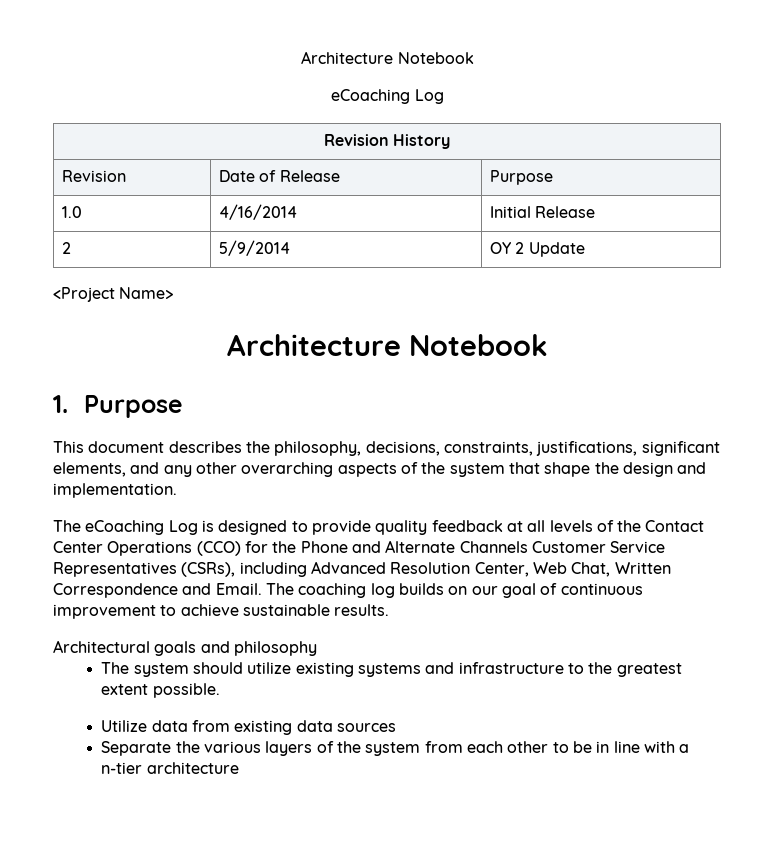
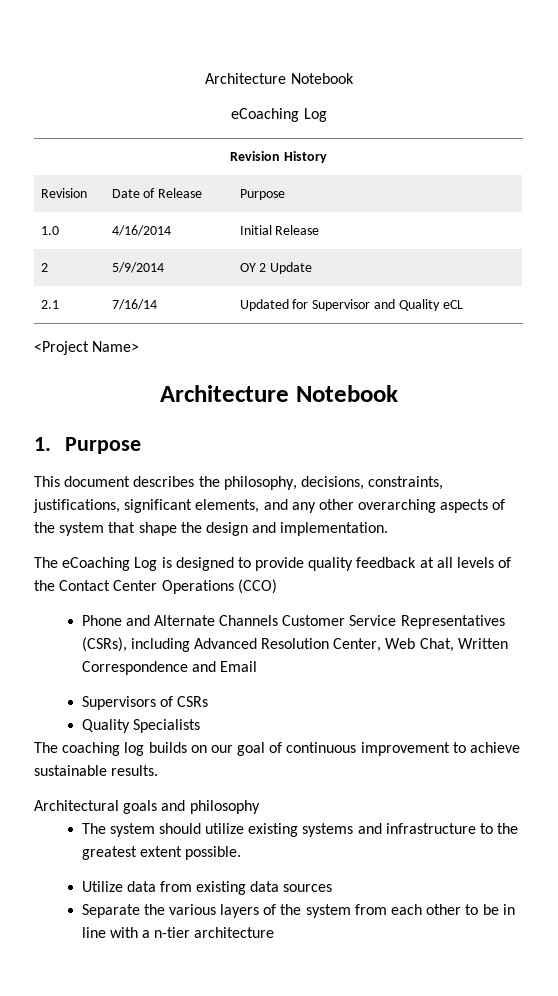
(585, 249) none -> [40,300,59,309] [111,299,157,310] [239,299,463,311] // 2.1 | 7/16/14 | Updated for Supervisor and Quality eCL
[244,541,297,553] for the -> (277, 586) //
[215,583,262,595] Email. -> [219,661,257,672] [81,696,208,710] [81,719,200,733] Email // Supervisors of CSRs // Quality Specialists //

